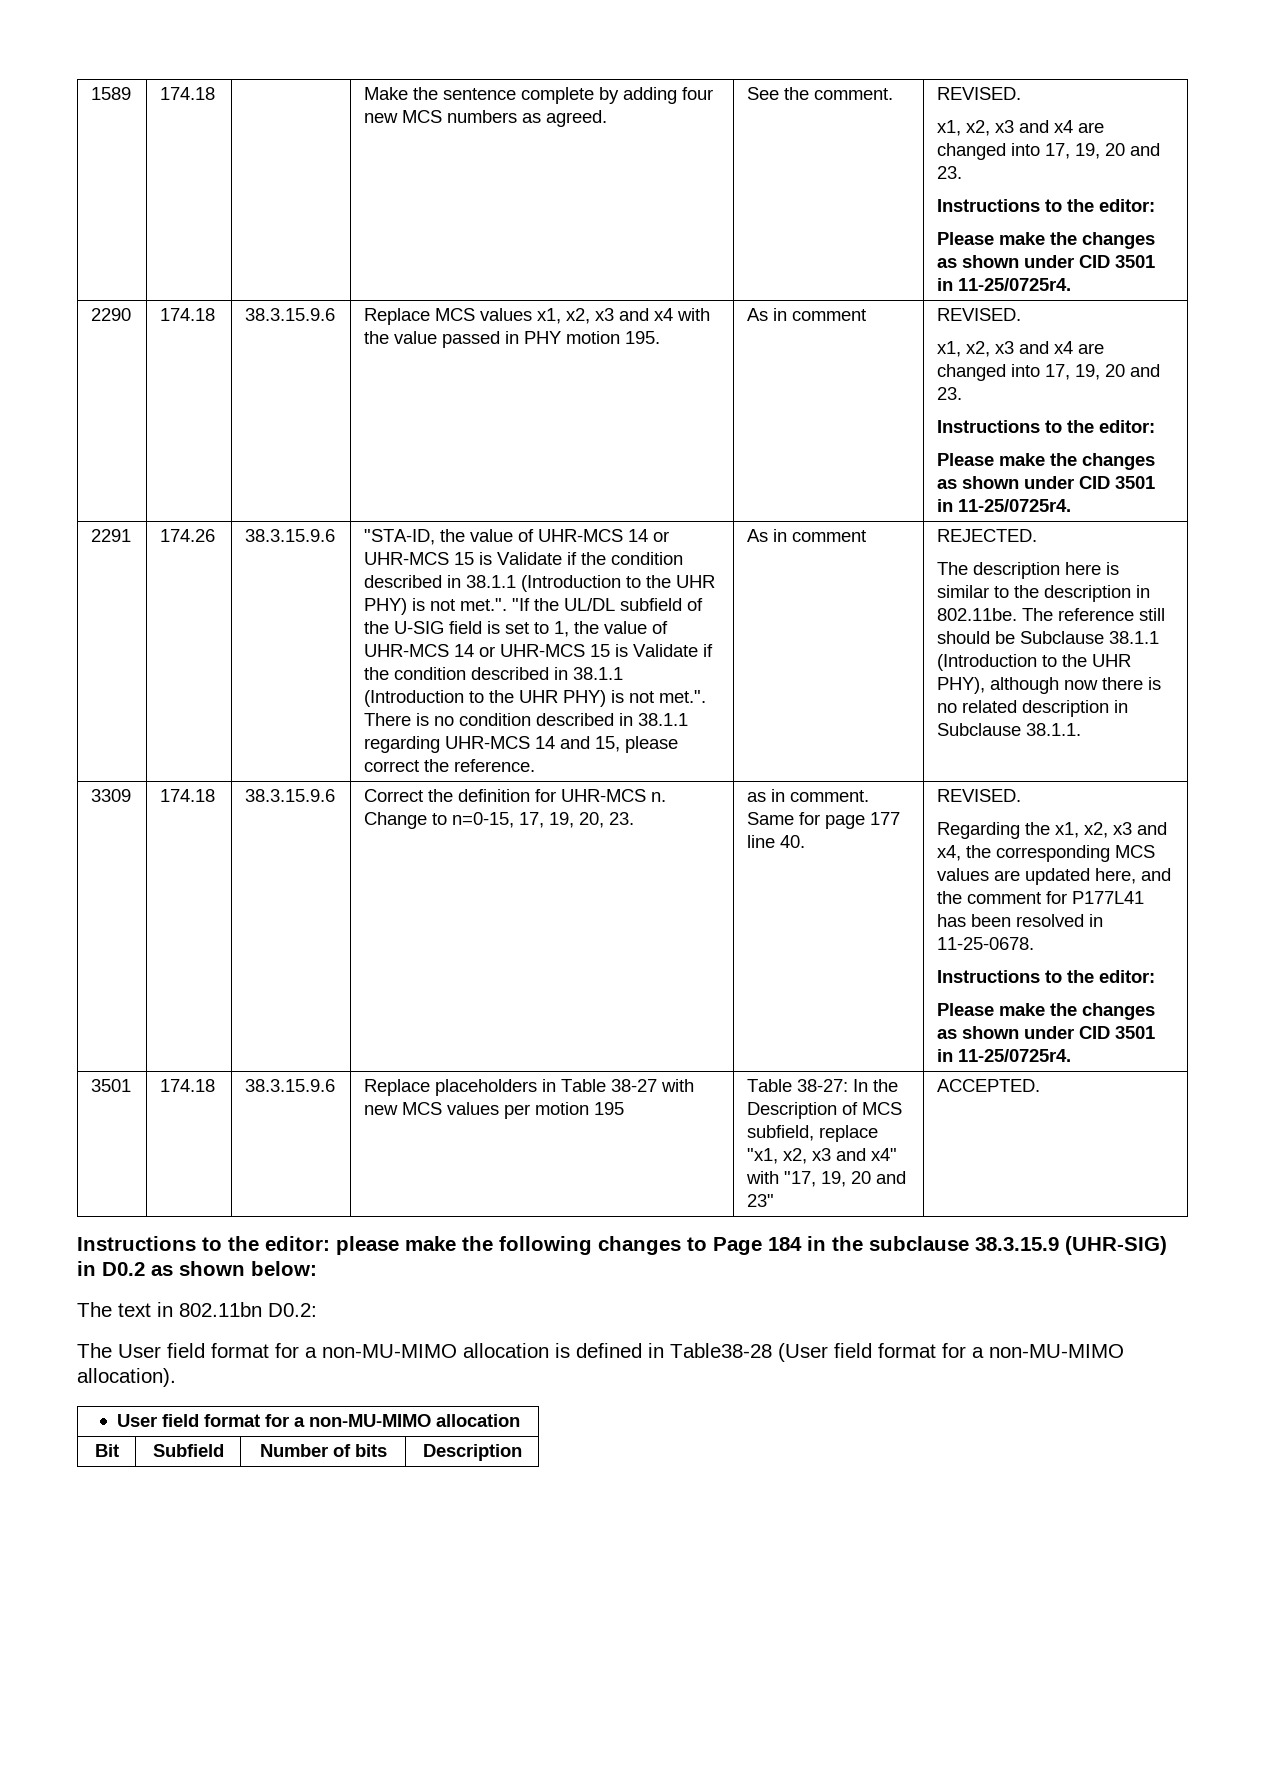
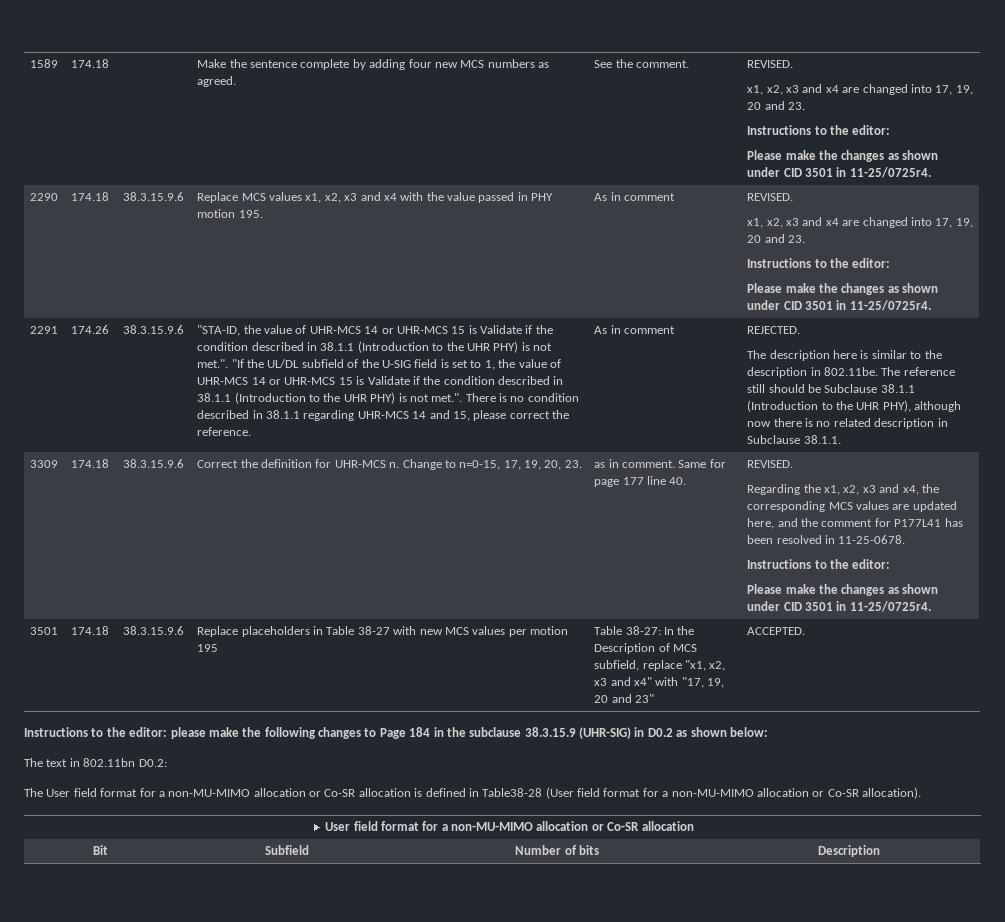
(549, 1350) none -> [309,788,411,797] or Co-SR allocation
(1124, 1351) none -> [756,788,859,797] allocation or Co-SR
(520, 1420) none -> [591,821,694,831] or Co-SR allocation

